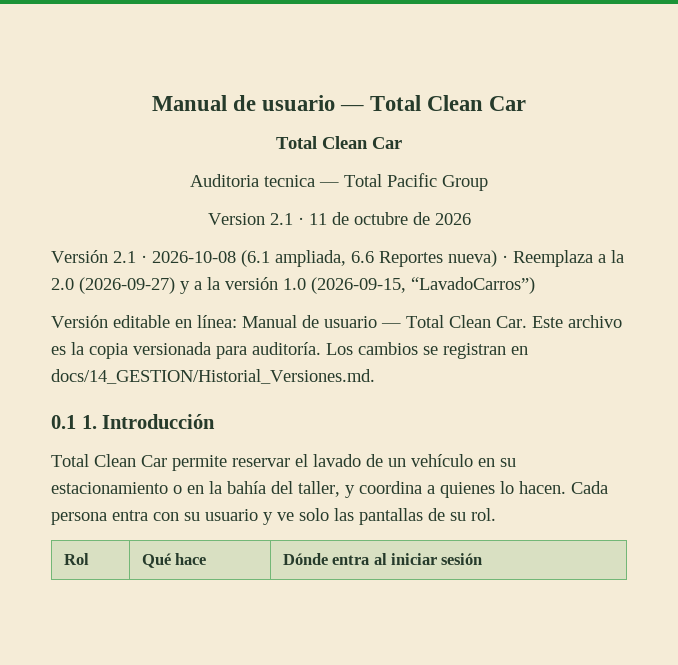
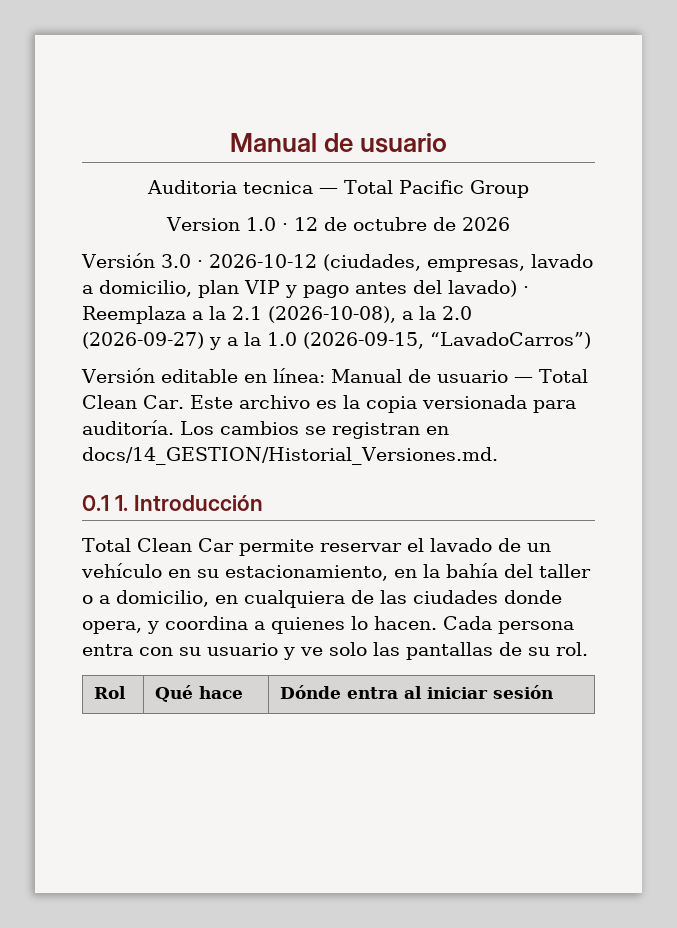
[151,95,527,111] [276,136,402,149] Manual de usuario — Total Clean Car // Total Clean Car -> [229,133,448,153] Manual de usuario
[269,213,327,225] 2.1 · 11 -> [245,217,318,231] 1.0 · 12
[113,250,593,267] 2.1 · 2026-10-08 (6.1 ampliada, 6.6 Reportes nueva) · Reemplaza -> [160,254,593,272] [82,280,529,298] [82,306,396,324] 3.0 · 2026-10-12 (ciudades, empresas, lavado a domicilio, plan VIP y pago antes del lavado) · Reemplaza a la 2.1 (2026-10-08),
[225,277,278,290] versión -> (261, 339) none
[51,482,182,494] estacionamiento o -> [225,565,388,581] estacionamiento,
[298,481,340,497] taller, -> [539,564,591,578] [82,590,562,608] [82,621,142,634] taller o a domicilio, en cualquiera de las ciudades donde opera,

